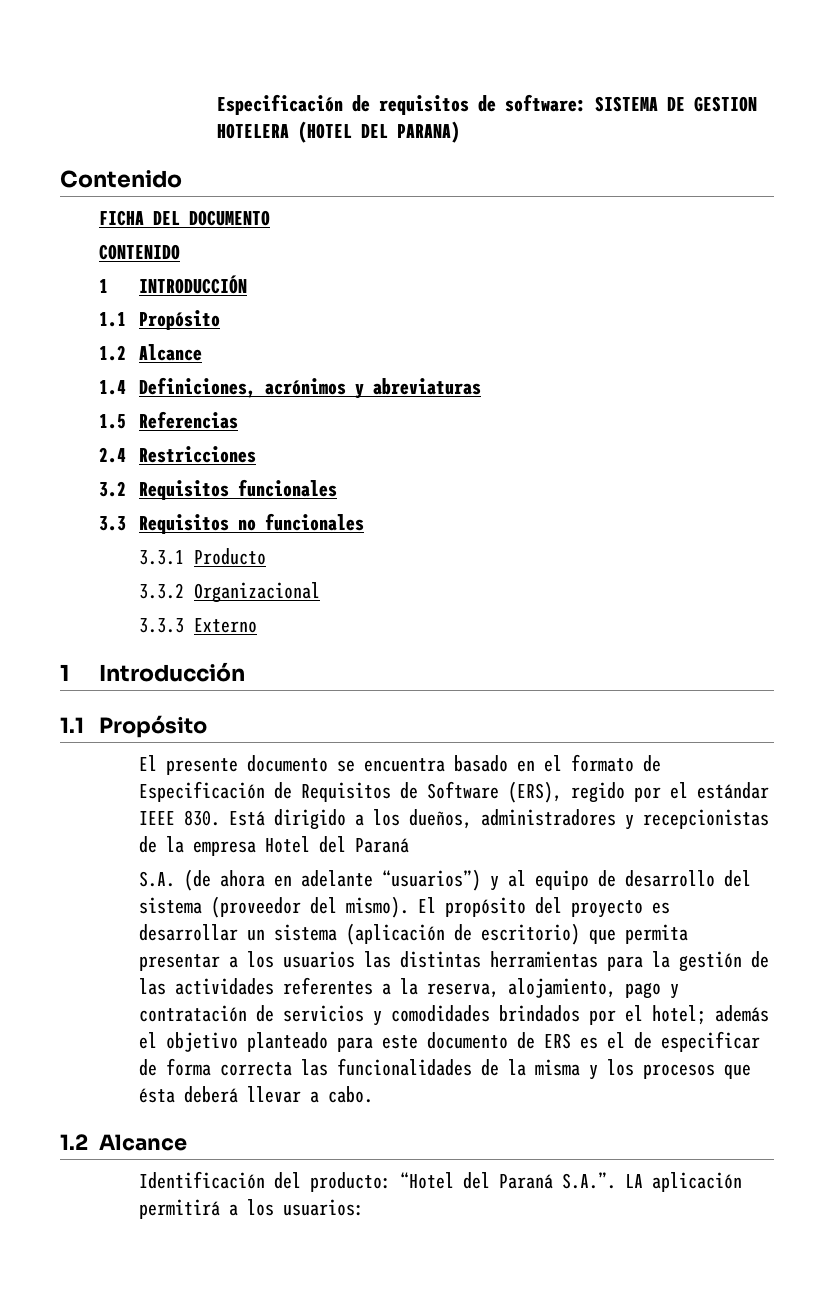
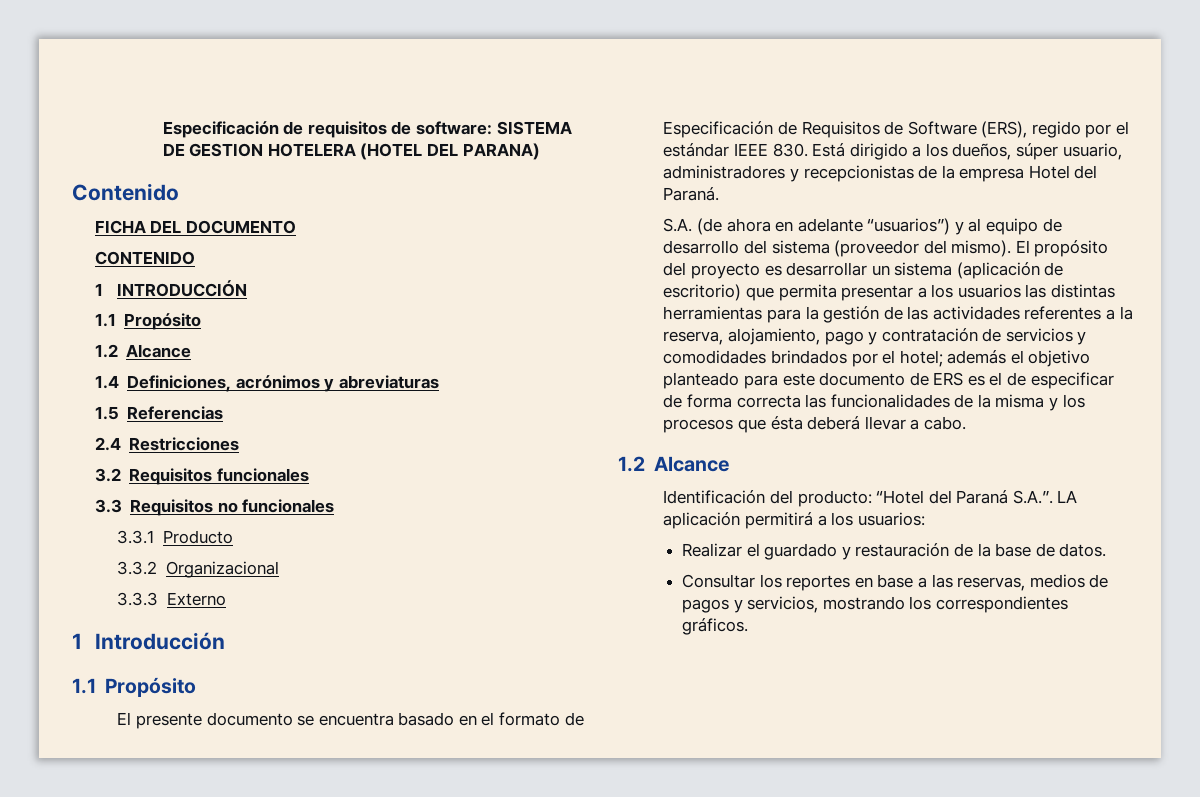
(472, 819) none -> [1016,143,1122,160] súper usuario,
[354,838,409,853] Paraná -> [663,187,720,201] Paraná.
(364, 1207) none -> [682,543,1107,560] [682,574,1109,591] [682,596,1068,613] [682,618,749,635] // Realizar el guardado y restauración de la base de datos. // Consultar los reportes en base a las reservas, medios de pagos y servicios, mostrando los correspondientes gráficos.

